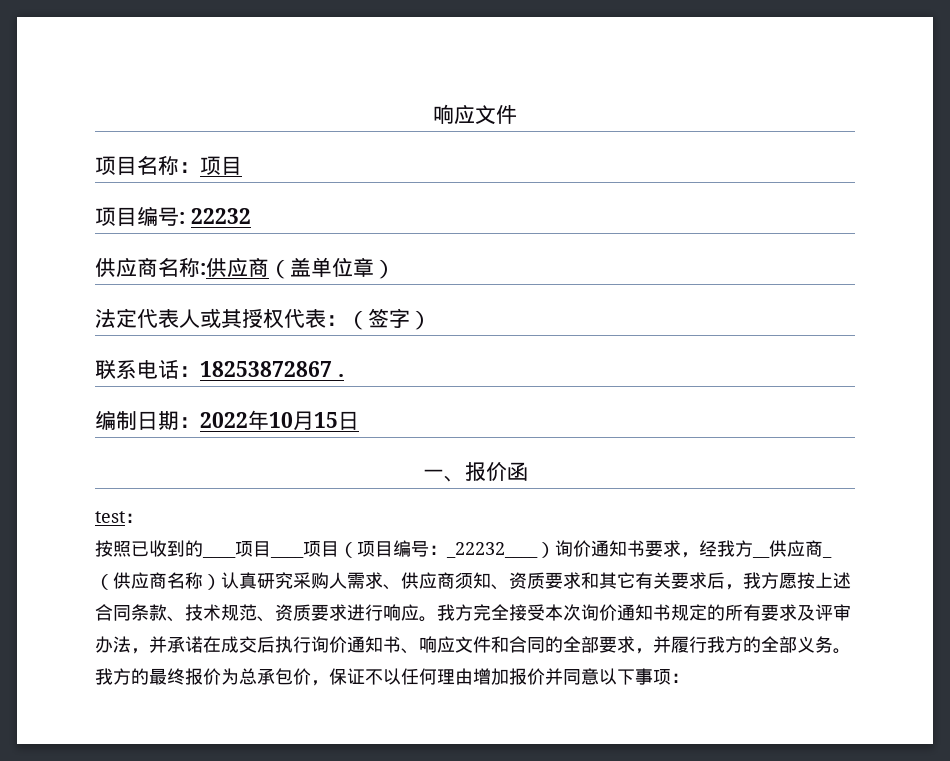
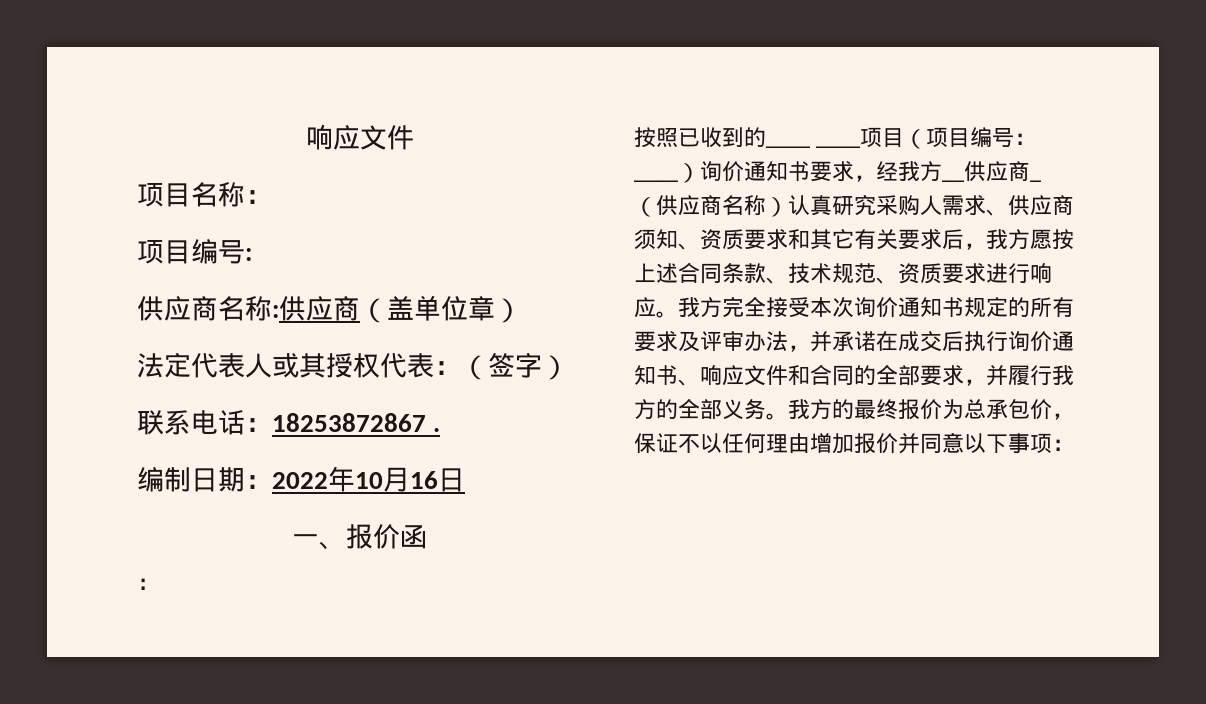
[200,156,242,175] [95,206,251,226] 项目 // 项目编号: 22232 -> [137,239,252,264] // 项目编号:
[314,412,338,428] 15 -> [410,471,438,489] 16
[95,511,125,523] test -> (427, 537) none
[235,541,271,557] 项目 -> (810, 146) none
[446,542,538,558] _22232____ -> [634,179,678,182] ____

